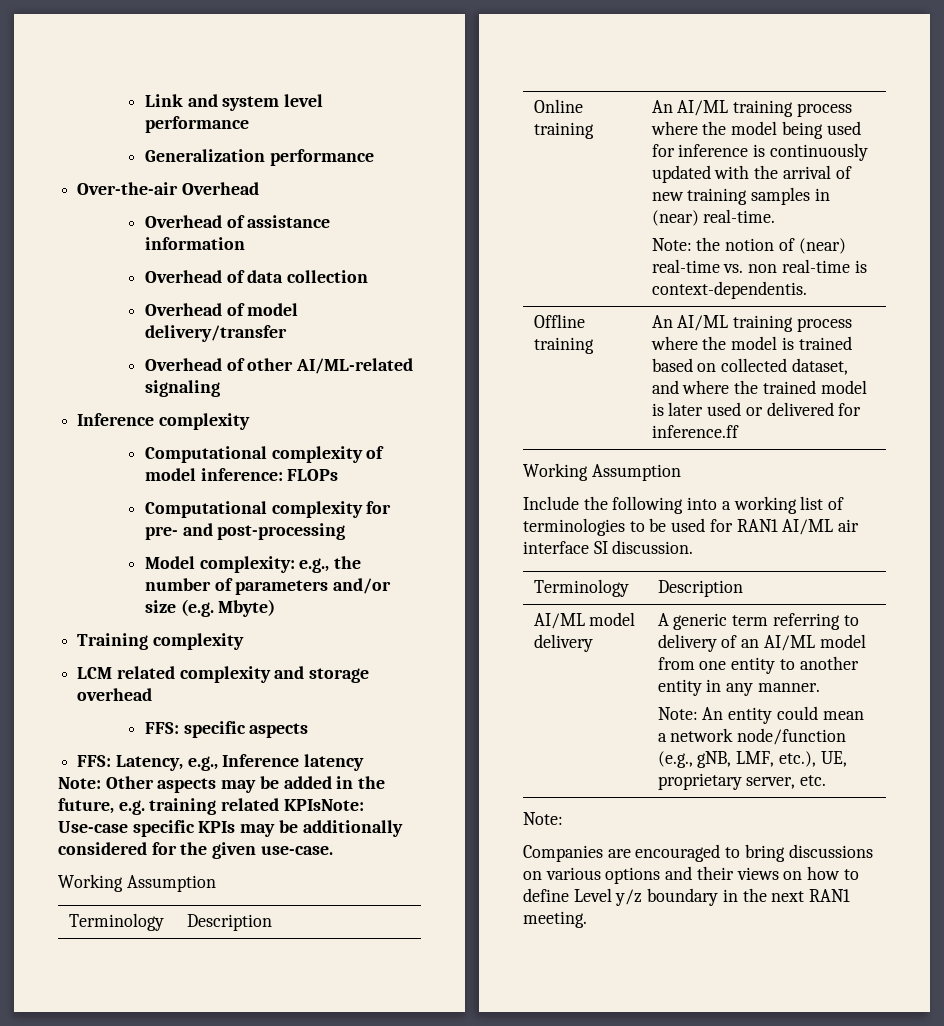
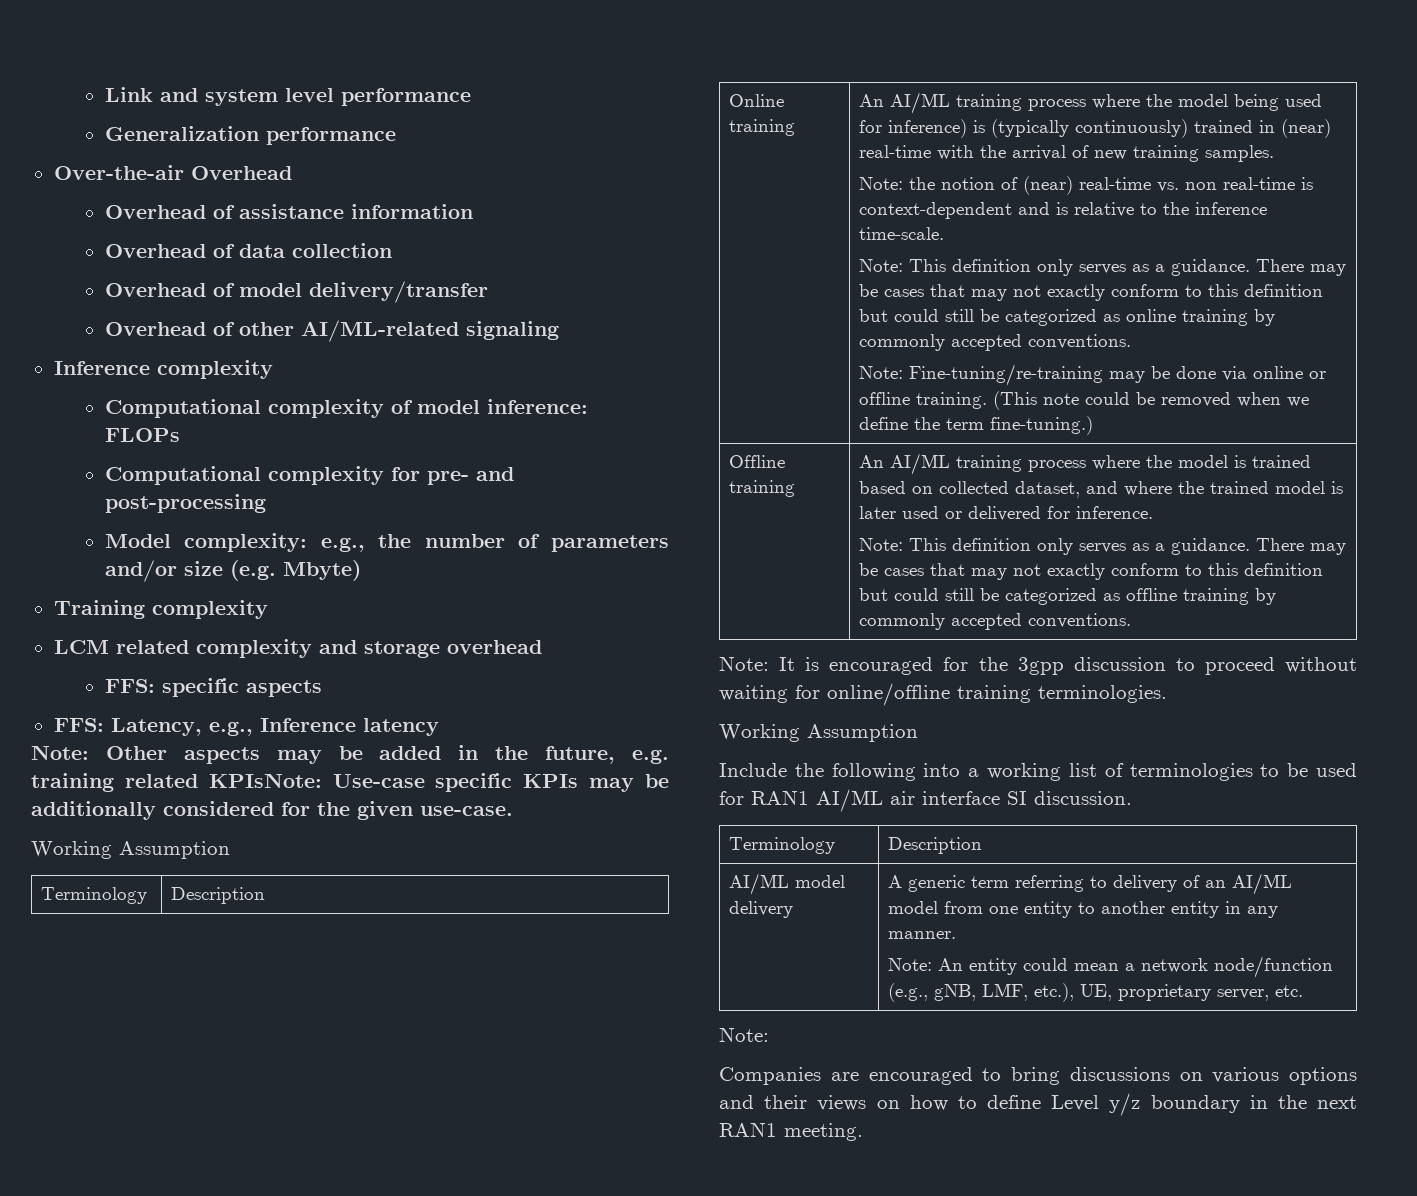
[678,143,868,161] [651,165,711,183] inference is continuously updated -> [887,119,1331,138] [858,145,931,158] inference) is (typically continuously) trained in (near) real-time
[751,187,830,205] [651,209,776,226] samples in (near) real-time. -> [1204,145,1274,162] samples.
[651,281,807,299] context-dependentis. -> [858,202,1267,219] [858,227,944,240] [858,259,1346,276] [858,284,1323,301] [858,309,1275,326] [858,334,1131,351] [858,364,1326,386] [858,391,1309,410] [858,416,1093,435] context-dependent and is relative to the inference time-scale. // Note: This definition only serves as a guidance. There may be cases that may not exactly conform to this definition but could still be categorized as online training by commonly accepted conventions. // Note: Fine-tuning/re-training may be done via online or offline training. (This note could be removed when we define the term fine-tuning.)
[651,425,739,438] inference.ff -> [1075,506,1153,519] [858,538,1346,555] [858,563,1323,580] [858,588,1276,605] [858,613,1131,630] [719,656,1357,675] [719,683,1167,706] inference. // Note: This definition only serves as a guidance. There may be cases that may not exactly conform to this definition but could still be categorized as offline training by commonly accepted conventions. // Note: It is encouraged for the 3gpp discussion to proceed without waiting for online/offline training terminologies.

